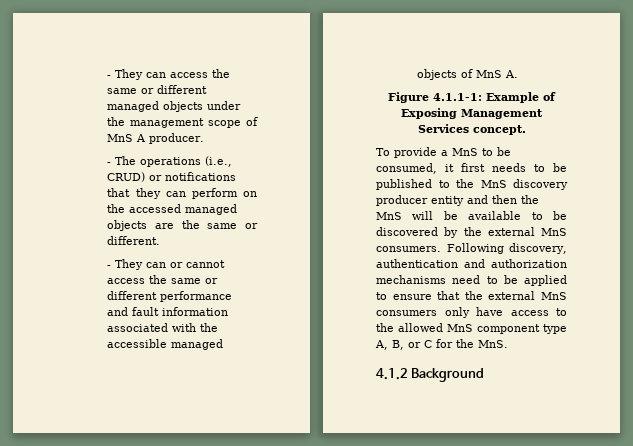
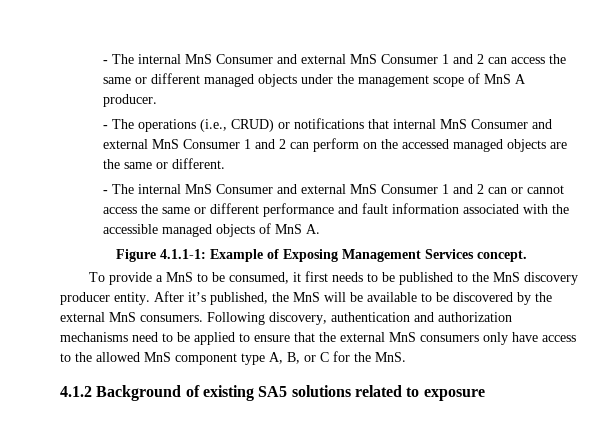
[107,69,144,80] - They -> [103,54,485,64] - The internal MnS Consumer and external MnS Consumer 1 and 2
[135,188,161,199] they -> [393,119,553,129] [103,139,287,149] internal MnS Consumer and external MnS Consumer 1 and 2
[115,259,144,270] They -> [112,184,485,194] The internal MnS Consumer and external MnS Consumer 1 and 2
[431,195,517,206] entity and then -> [114,291,268,305] entity. After it’s published,
(485, 375) none -> [185,385,485,401] of existing SA5 solutions related to exposure

